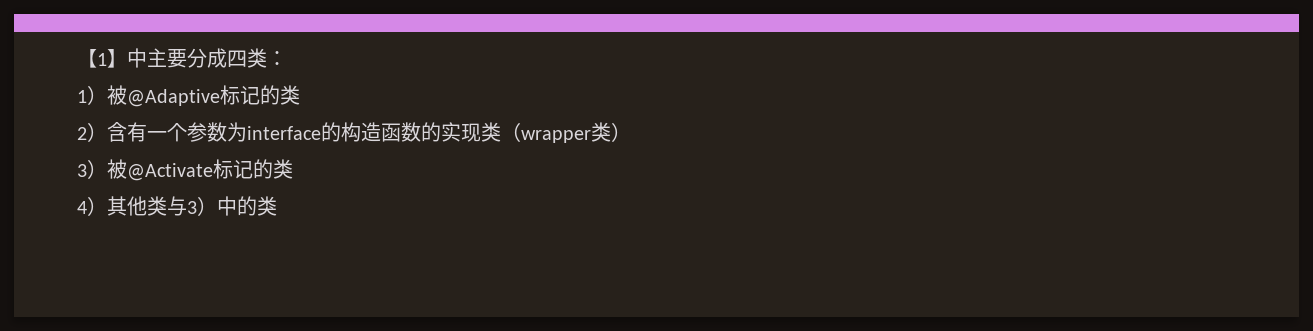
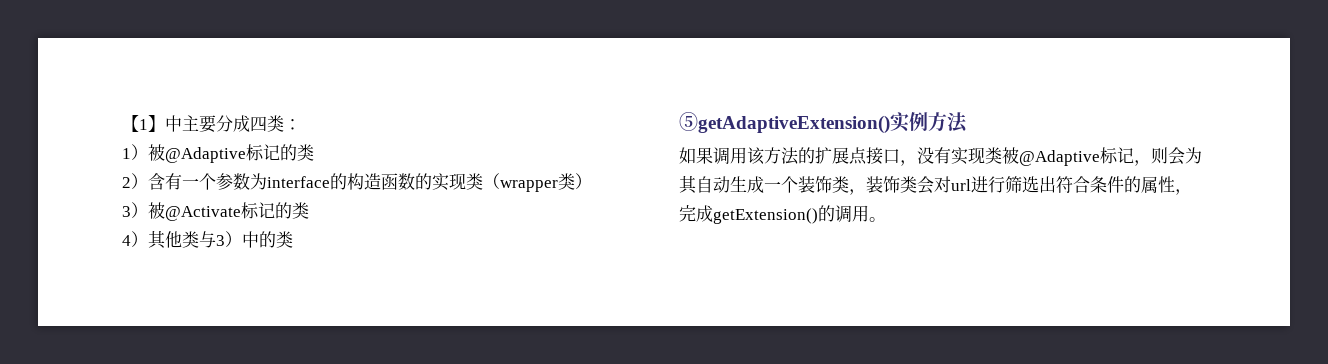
(277, 206) none -> [679,112,968,134] [679,147,1202,166] [679,175,1192,195] [679,205,886,224] // ⑤getAdaptiveExtension()实例方法 // 如果调用该方法的扩展点接口，没有实现类被@Adaptive标记，则会为其自动生成一个装饰类，装饰类会对url进行筛选出符合条件的属性，完成getExtension()的调用。

